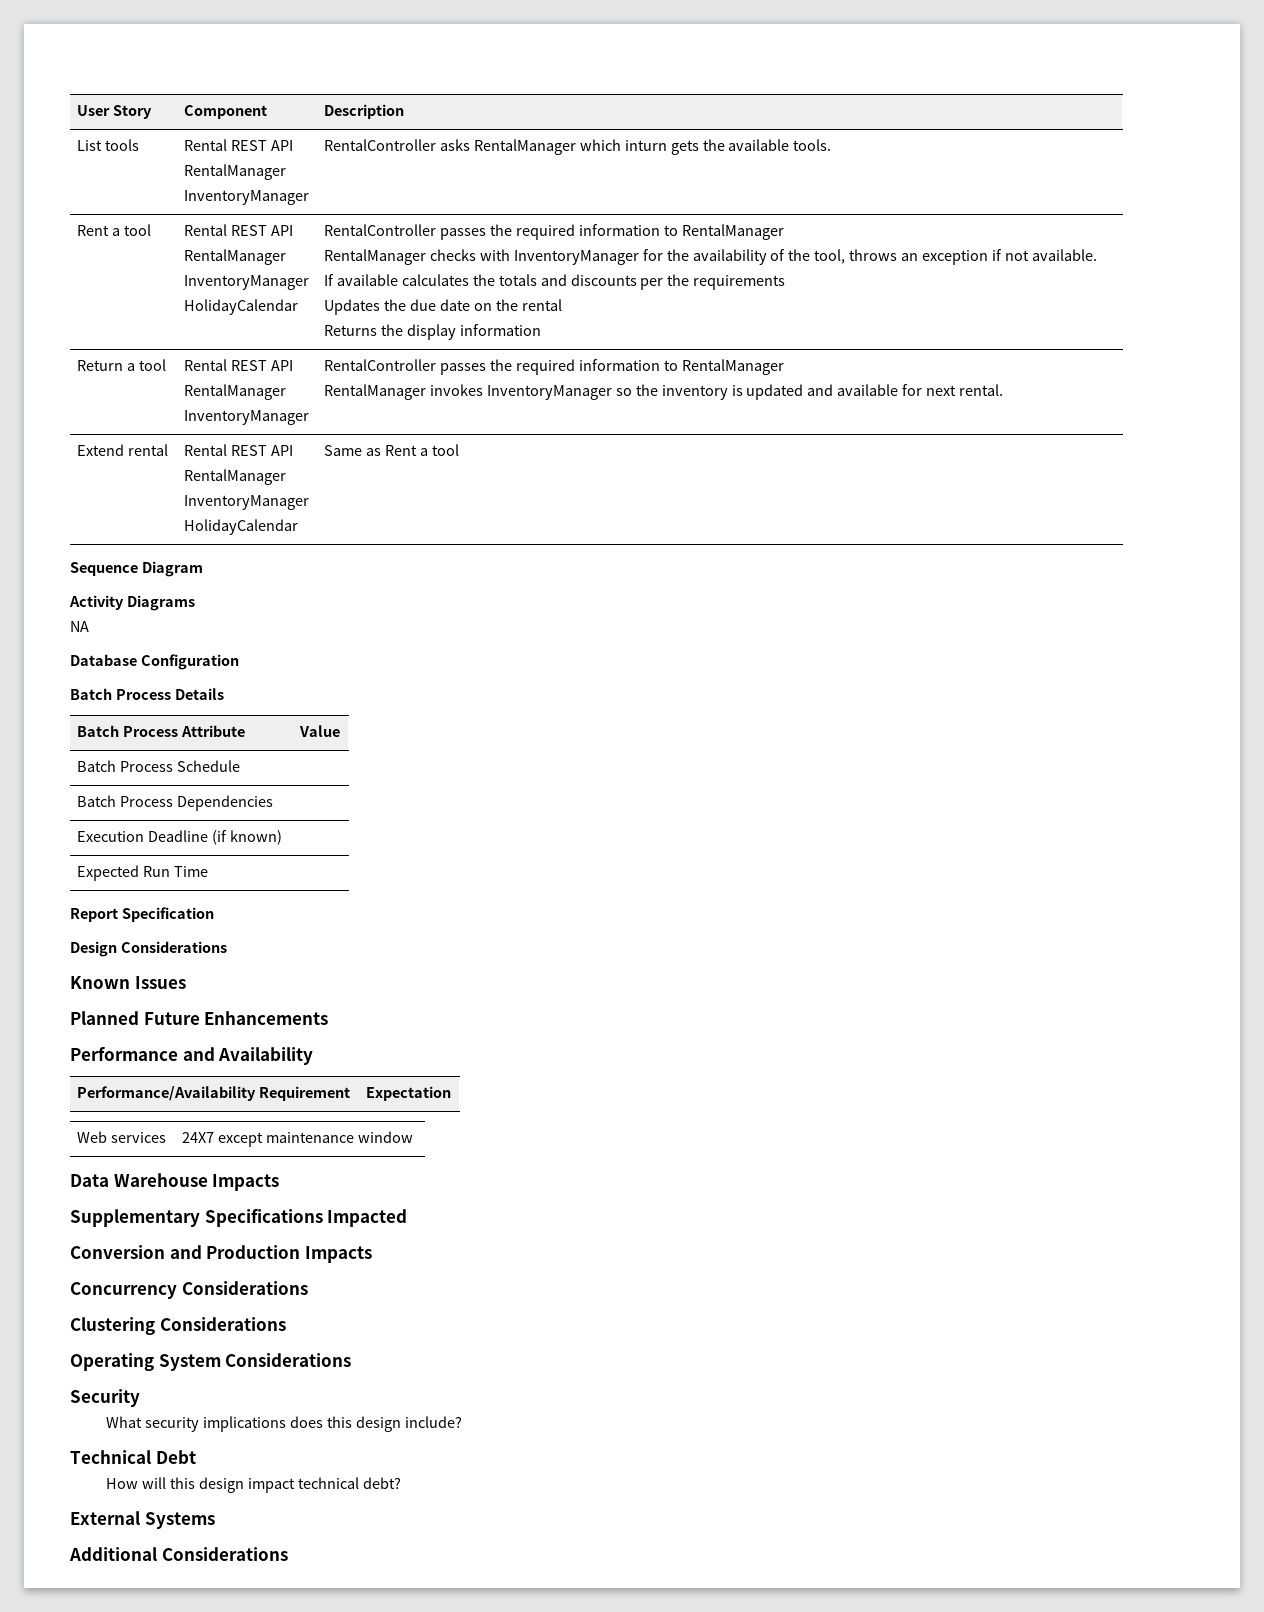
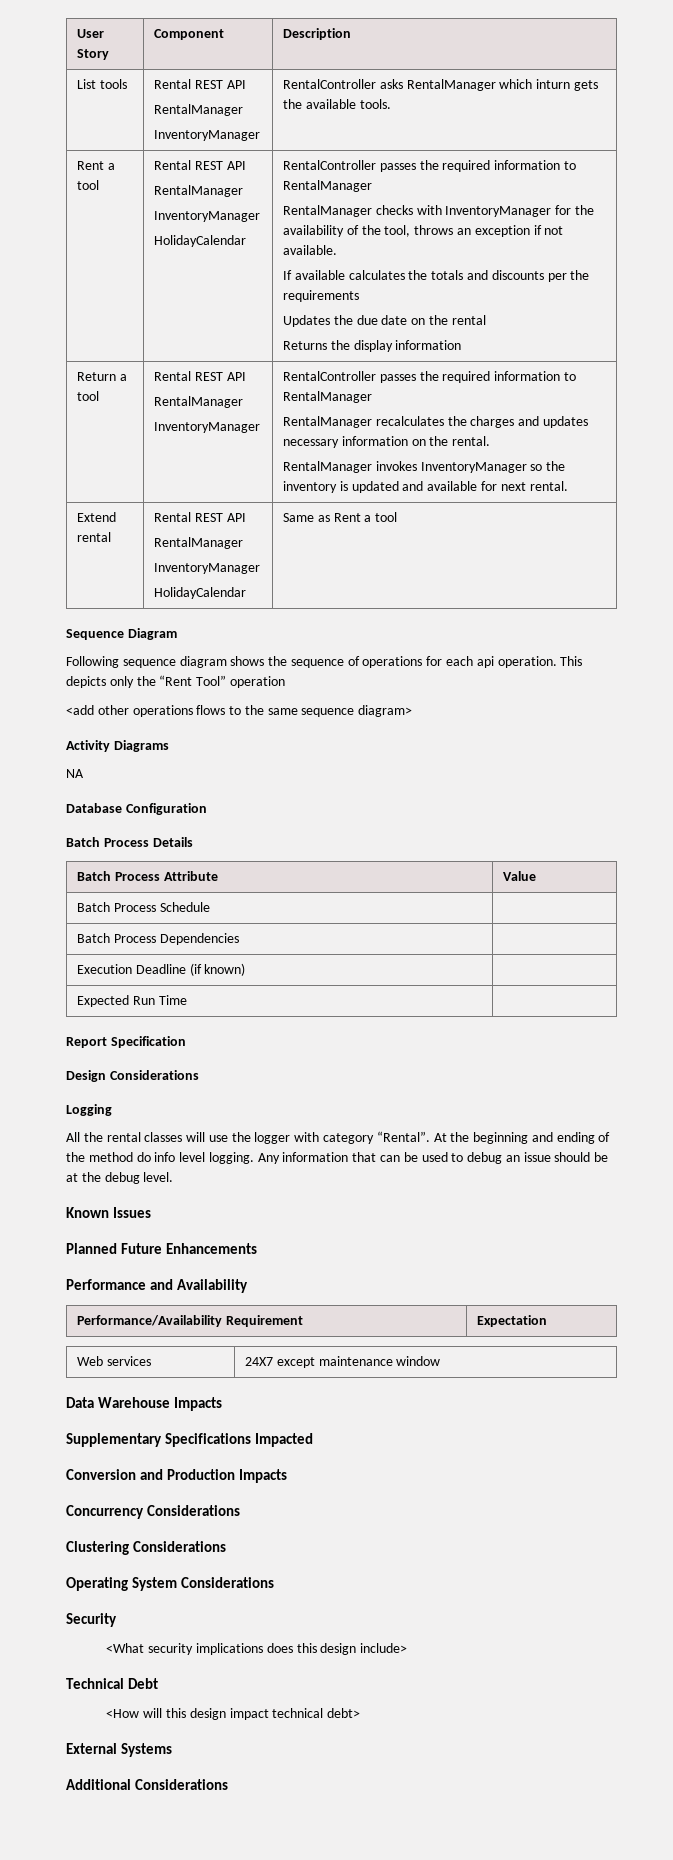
(784, 367) none -> [283,416,588,428] [283,436,491,448] // RentalManager recalculates the charges and updates necessary information on the rental.
(203, 569) none -> [66,656,583,668] [66,675,285,688] [66,705,413,717] // Following sequence diagram shows the sequence of operations for each api operation. This depicts only the “Rent Tool” operation // <add other operations flows to the same sequence diagram>
(227, 947) none -> [66,1104,112,1116] [66,1131,611,1144] [66,1152,609,1164] [66,1172,174,1184] // Logging // All the rental classes will use the logger with category “Rental”. At the beginning and ending of the method do info level logging. Any information that can be used to debug an issue should be at the debug level.
[106,1416,143,1428] What -> [106,1643,145,1653] <What
[404,1416,462,1428] include? -> [360,1643,408,1653] include>
[106,1478,139,1489] How -> [106,1709,140,1718] <How
[362,1477,401,1489] debt? -> [327,1708,361,1718] debt>

